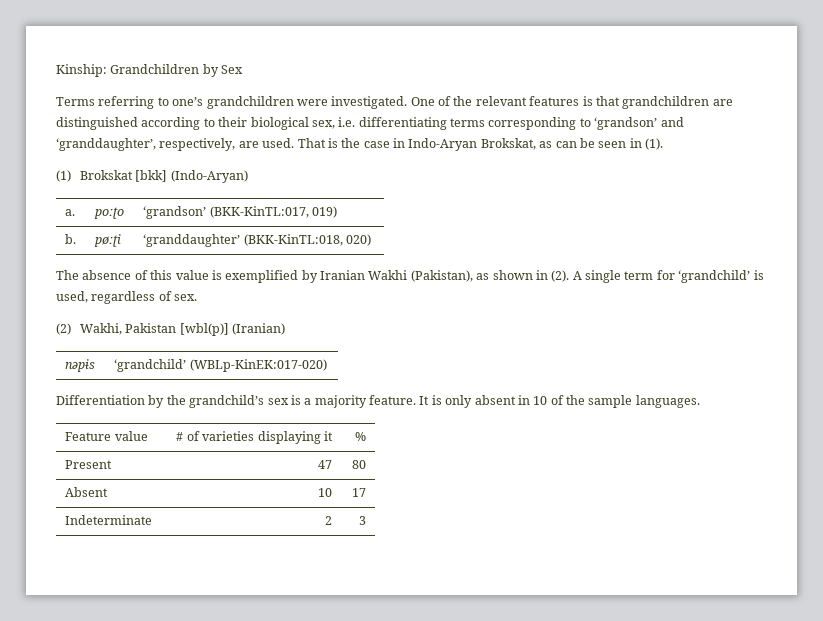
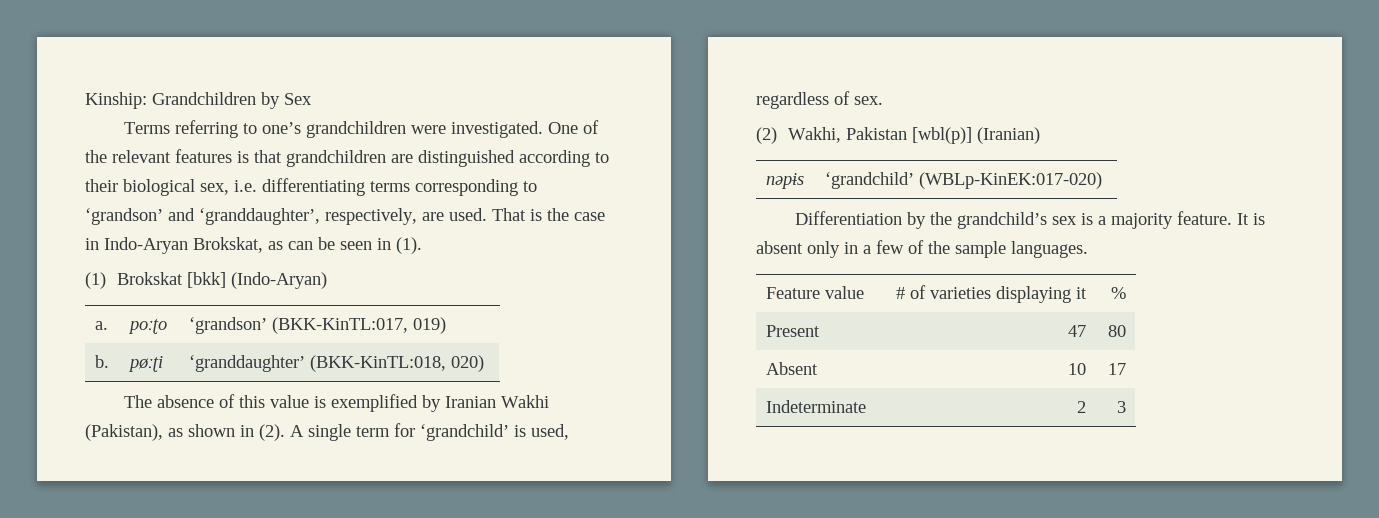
[445,395,548,408] only absent in 10 -> [756,240,904,258] absent only in a few

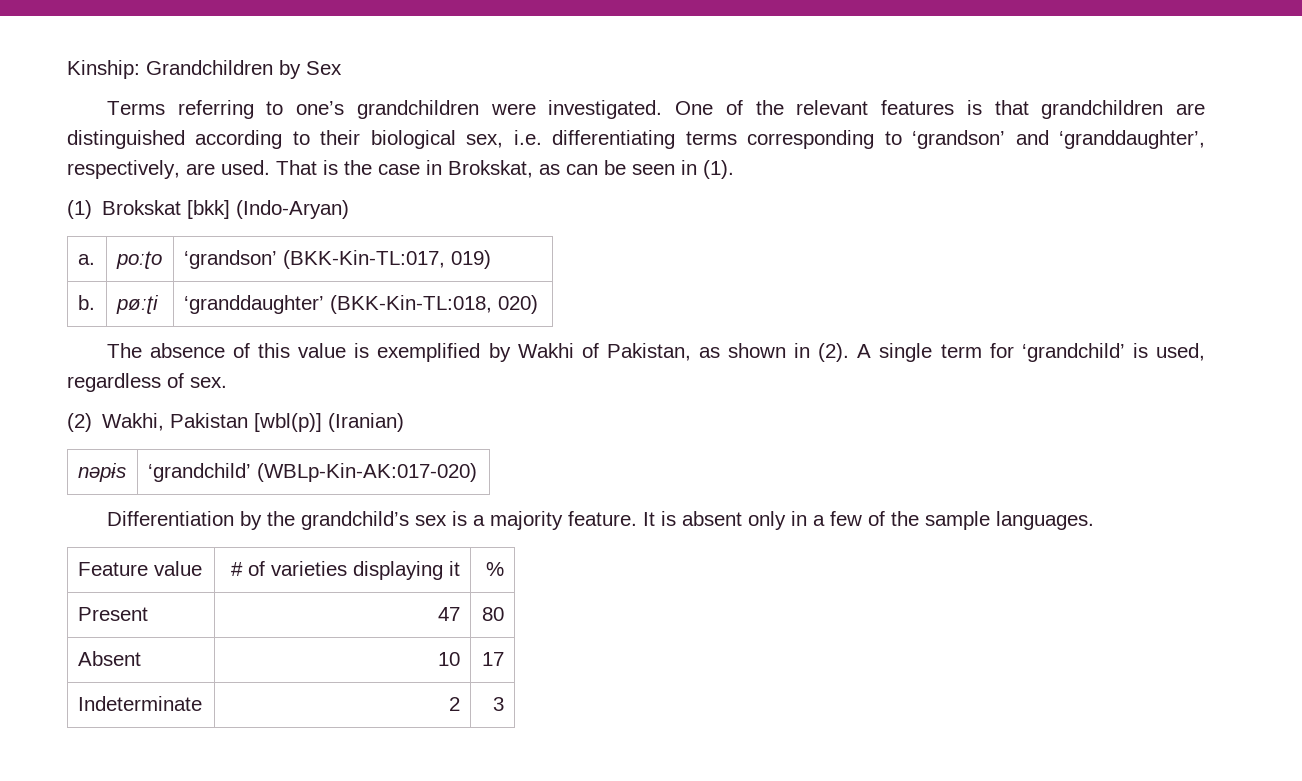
[104,237,188,254] Indo-Aryan -> (442, 167) none
[272,317,409,334] (BKK-KinTL:017, -> [282,250,445,269] (BKK-Kin-TL:017,
[310,355,447,372] (BKK-KinTL:018, -> [329,295,492,314] (BKK-Kin-TL:018,
[444,395,549,408] [85,424,163,441] Iranian Wakhi (Pakistan), -> [517,343,691,361] Wakhi of Pakistan,
[919,172,1103,189] (WBLp-KinEK:017-020) -> [256,463,477,482] (WBLp-Kin-AK:017-020)

